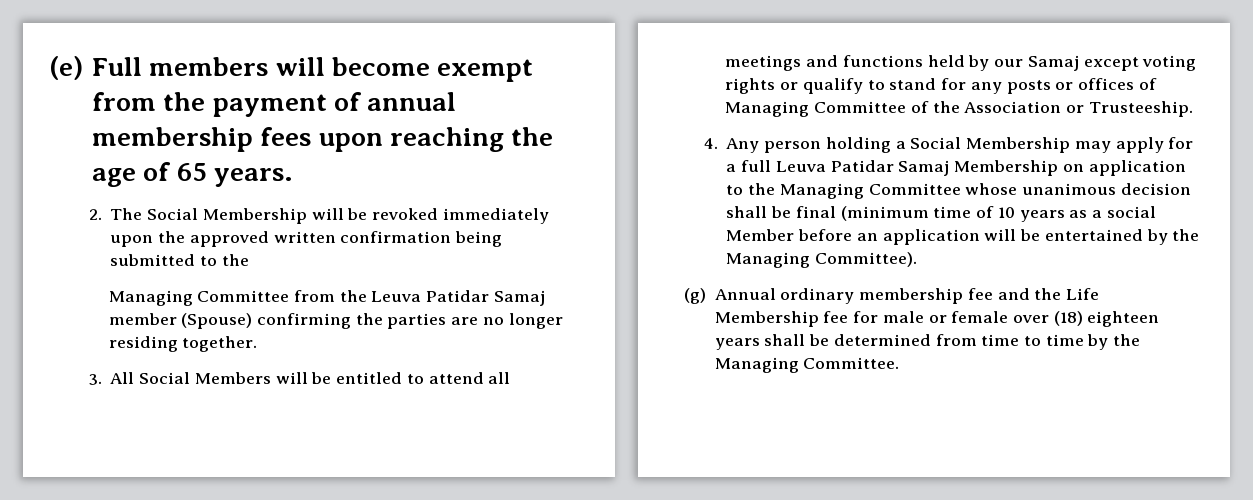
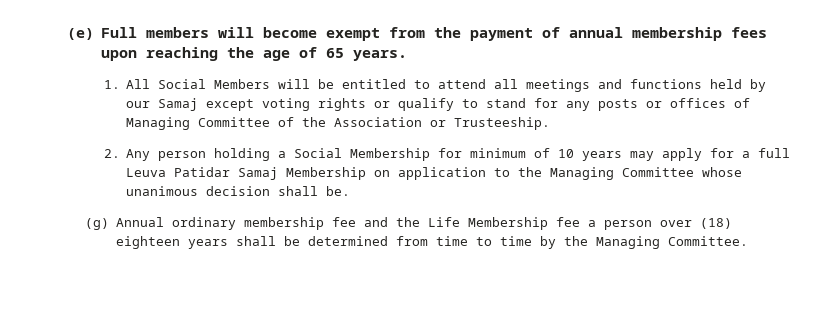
[88,208,549,224] [110,231,503,247] [110,254,249,266] [108,290,545,306] [108,313,563,329] [108,336,258,352] [88,374,102,385] 2. The Social Membership will be revoked immediately upon the approved written confirmation being submitted to the // Managing Committee from the Leuva Patidar Samaj member (Spouse) confirming the parties are no longer residing together. // 3. -> [103,80,120,89] 1.
[703,138,718,149] 4. -> [103,149,120,158] 2.
(1071, 145) none -> [438,148,623,161] for minimum of 10 years
[771,206,1156,222] [726,229,1200,245] [726,252,918,268] be final (minimum time of 10 years as a social Member before an application will be entertained by the Managing Committee). -> [326,186,351,196] be.
[853,311,1009,323] for male or female -> [587,220,652,230] a person

